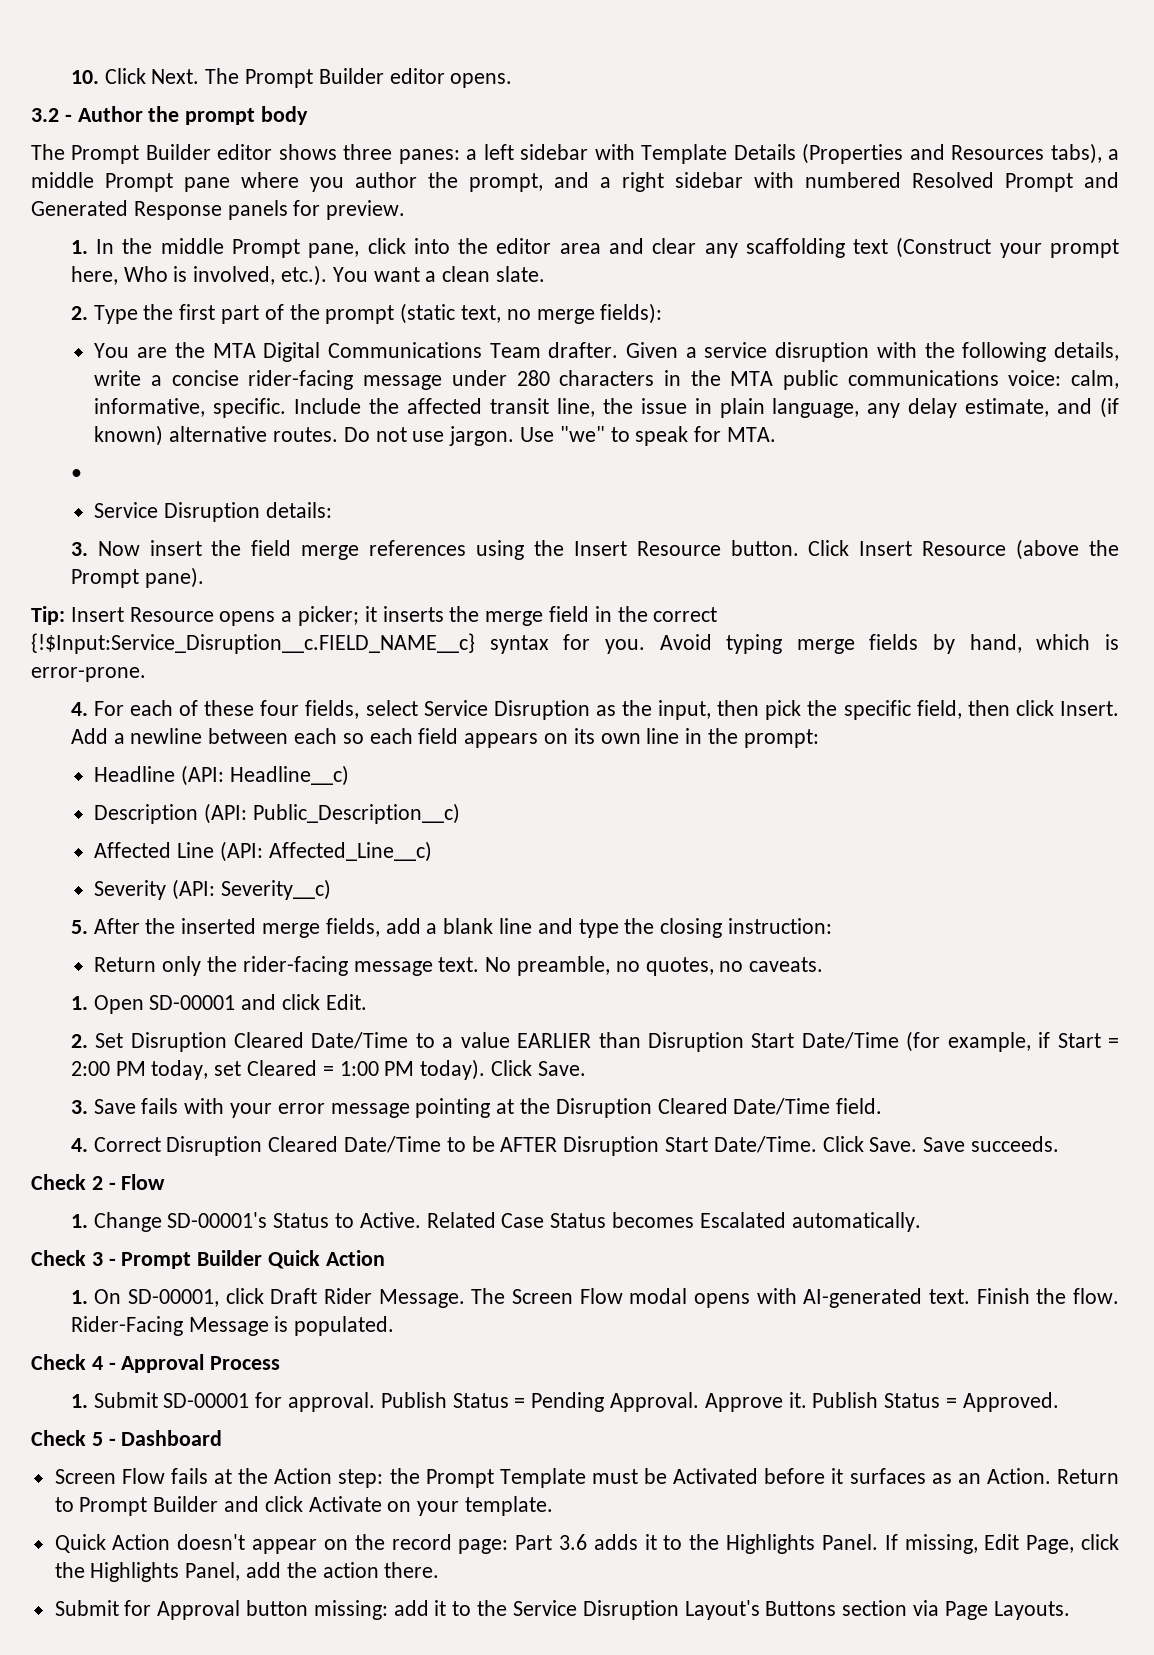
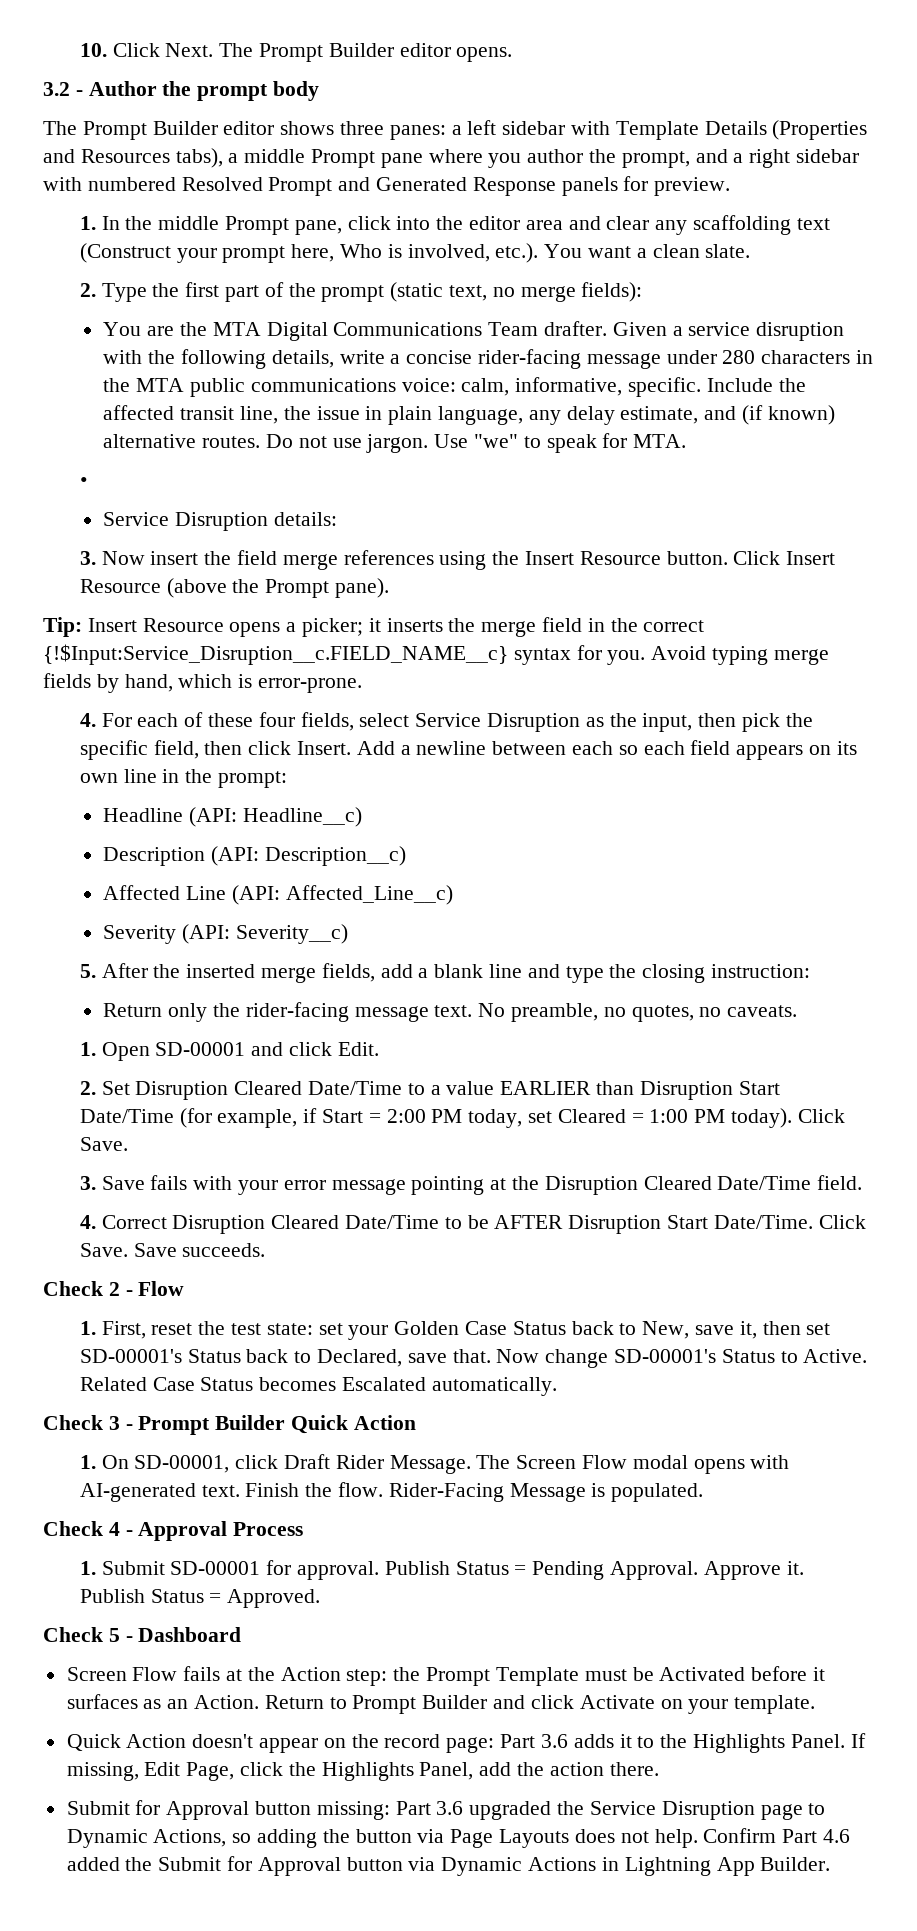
[253,803,461,824] Public_Description__c) -> [264,846,406,866] Description__c)
[93,1212,162,1232] Change -> [101,1321,831,1340] [79,1349,609,1368] First, reset the test state: set your Golden Case Status back to New, save it, then set SD-00001's Status back to Declared, save that. Now change
[393,1600,1070,1620] add it to the Service Disruption Layout's Buttons section via Page Layouts. -> [395,1801,826,1820] [66,1828,850,1848] [66,1856,831,1876] Part 3.6 upgraded the Service Disruption page to Dynamic Actions, so adding the button via Page Layouts does not help. Confirm Part 4.6 added the Submit for Approval button via Dynamic Actions in Lightning App Builder.

